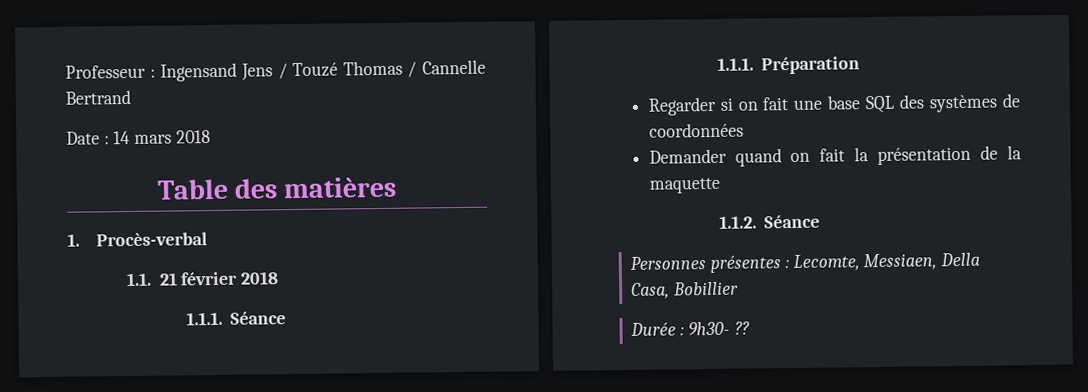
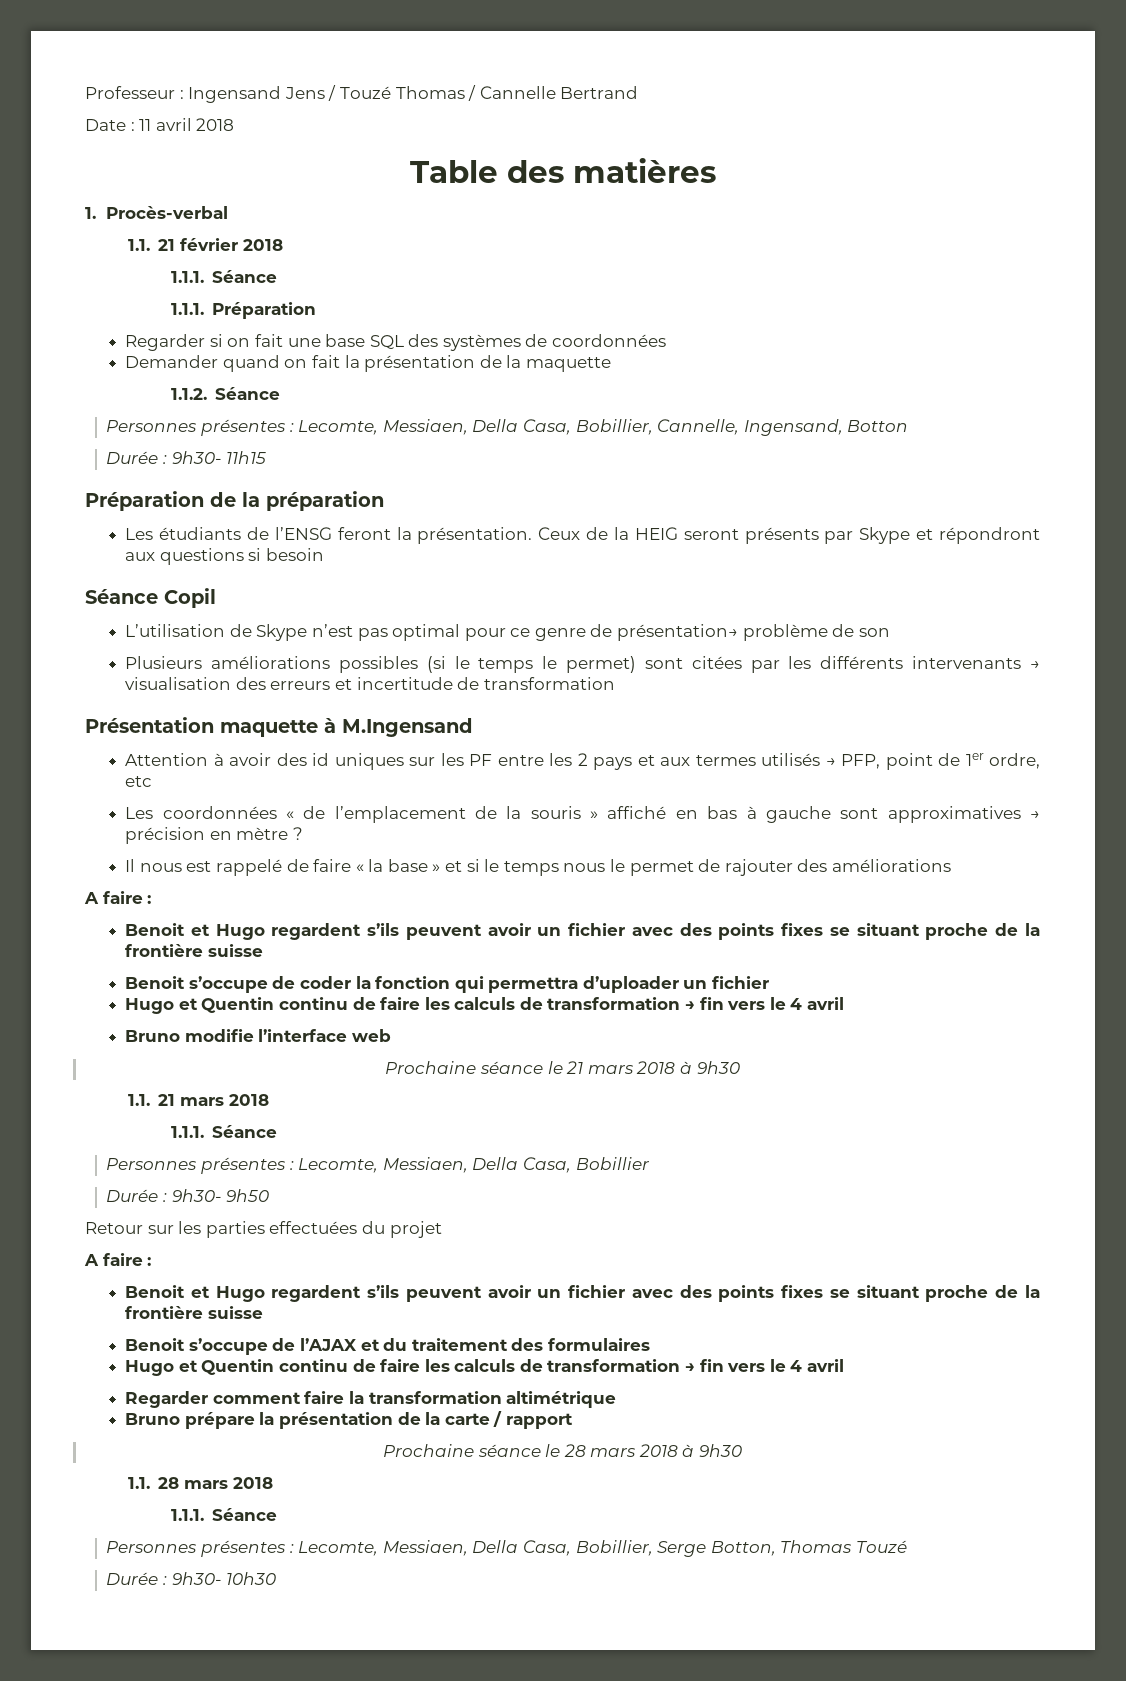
[113,130,173,145] 14 mars -> [139,118,192,131] 11 avril
(821, 221) none -> [106,419,909,436] [106,451,267,464] [85,491,384,511] [125,527,1040,544] [125,548,324,565] [85,588,216,608] [125,624,890,641] [125,656,1040,673] [125,677,615,690] [85,717,473,737] [125,753,1040,770] [125,776,153,787] [125,806,1040,823] [125,827,303,844] [125,859,951,876] [84,891,152,904] [125,923,1040,940] [125,944,263,957] [125,976,770,993] [125,997,845,1014] [125,1029,391,1042] [385,1061,740,1074] [127,1094,269,1106] [170,1125,278,1138] // Personnes présentes : Lecomte, Messiaen, Della Casa, Bobillier, Cannelle, Ingensand, Botton // Durée : 9h30- 11h15 // Préparation de la préparation // Les étudiants de l’ENSG feront la présentation. Ceux de la HEIG seront présents par Skype et répondront aux questions si besoin // Séance Copil // L’utilisation de Skype n’est pas optimal pour ce genre de présentation→ problème de son // Plusieurs améliorations possibles (si le temps le permet) sont citées par les différents intervenants → visualisation des erreurs et incertitude de transformation // Présentation maquette à M.Ingensand // Attention à avoir des id uniques sur les PF entre les 2 pays et aux termes utilisés → PFP, point de 1er ordre, etc // Les coordonnées « de l’emplacement de la souris » affiché en bas à gauche sont approximatives → précision en mètre ? // Il nous est rappelé de faire « la base » et si le temps nous le permet de rajouter des améliorations // A faire : // Benoit et Hugo regardent s’ils peuvent avoir un fichier avec des points fixes se situant proche de la frontière suisse // Benoit s’occupe de coder la fonction qui permettra d’uploader un fichier // Hugo et Quentin continu de faire les calculs de transformation → fin vers le 4 avril // Bruno modifie l’interface web // Prochaine séance le 21 mars 2018 à 9h30 // 1.1. 21 mars 2018 // 1.1.1. Séance
[733,321,750,335] ?? -> [226,1189,270,1202] [85,1221,442,1238] [84,1253,152,1266] [125,1285,1040,1302] [125,1306,263,1319] [125,1338,650,1355] [125,1359,845,1376] [125,1391,617,1408] [125,1411,573,1429] [382,1444,743,1457] [127,1477,273,1489] [170,1508,278,1521] [106,1540,907,1557] [106,1572,277,1585] 9h50 // Retour sur les parties effectuées du projet // A faire : // Benoit et Hugo regardent s’ils peuvent avoir un fichier avec des points fixes se situant proche de la frontière suisse // Benoit s’occupe de l’AJAX et du traitement des formulaires // Hugo et Quentin continu de faire les calculs de transformation → fin vers le 4 avril // Regarder comment faire la transformation altimétrique // Bruno prépare la présentation de la carte / rapport // Prochaine séance le 28 mars 2018 à 9h30 // 1.1. 28 mars 2018 // 1.1.1. Séance // Personnes présentes : Lecomte, Messiaen, Della Casa, Bobillier, Serge Botton, Thomas Touzé // Durée : 9h30- 10h30

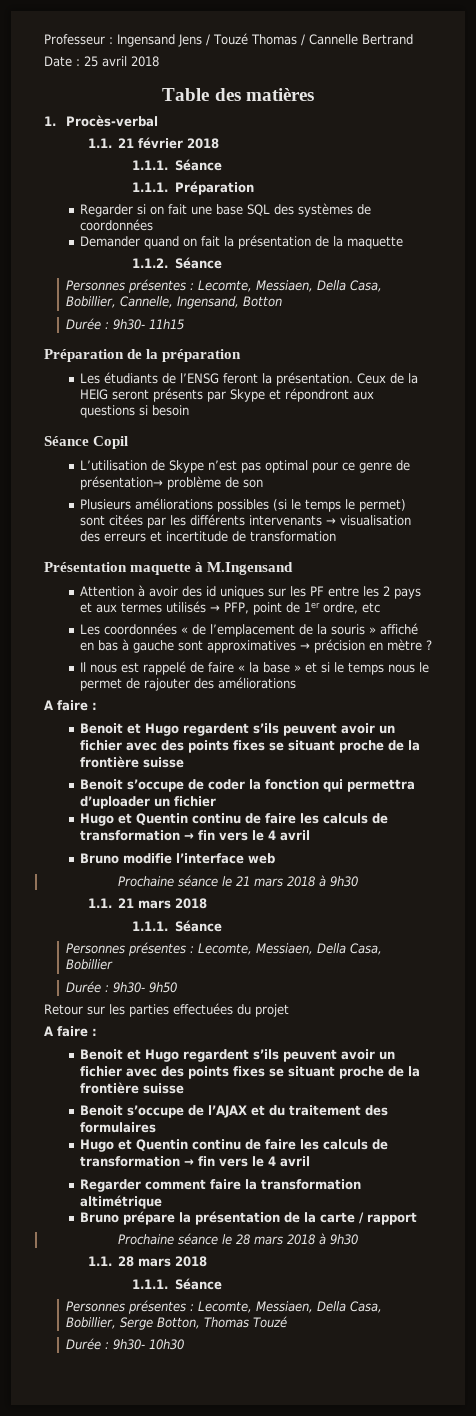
[139,119,152,131] 11 -> [84,56,98,67] 25

